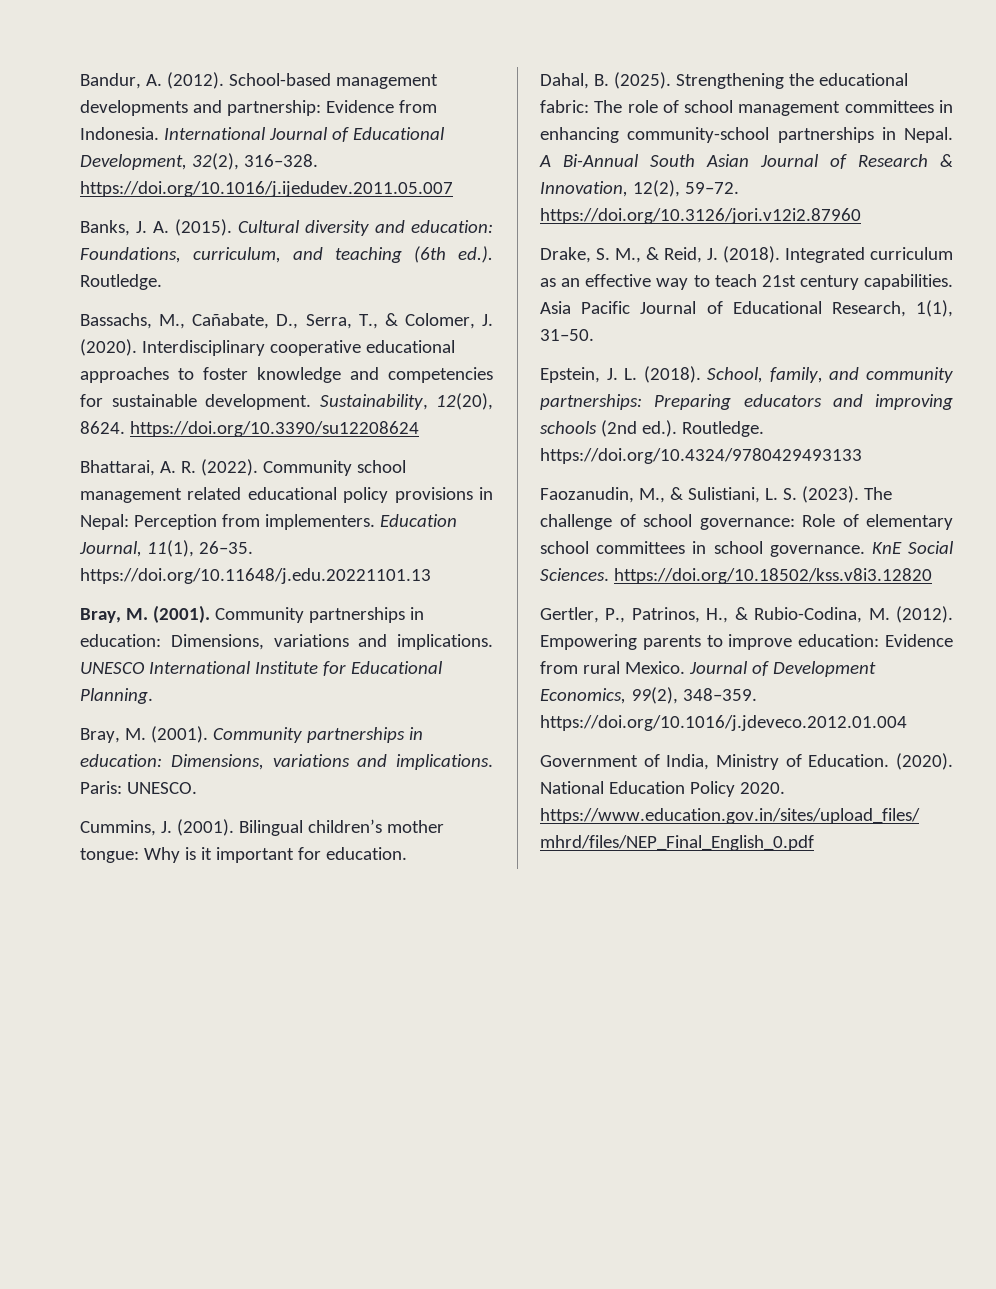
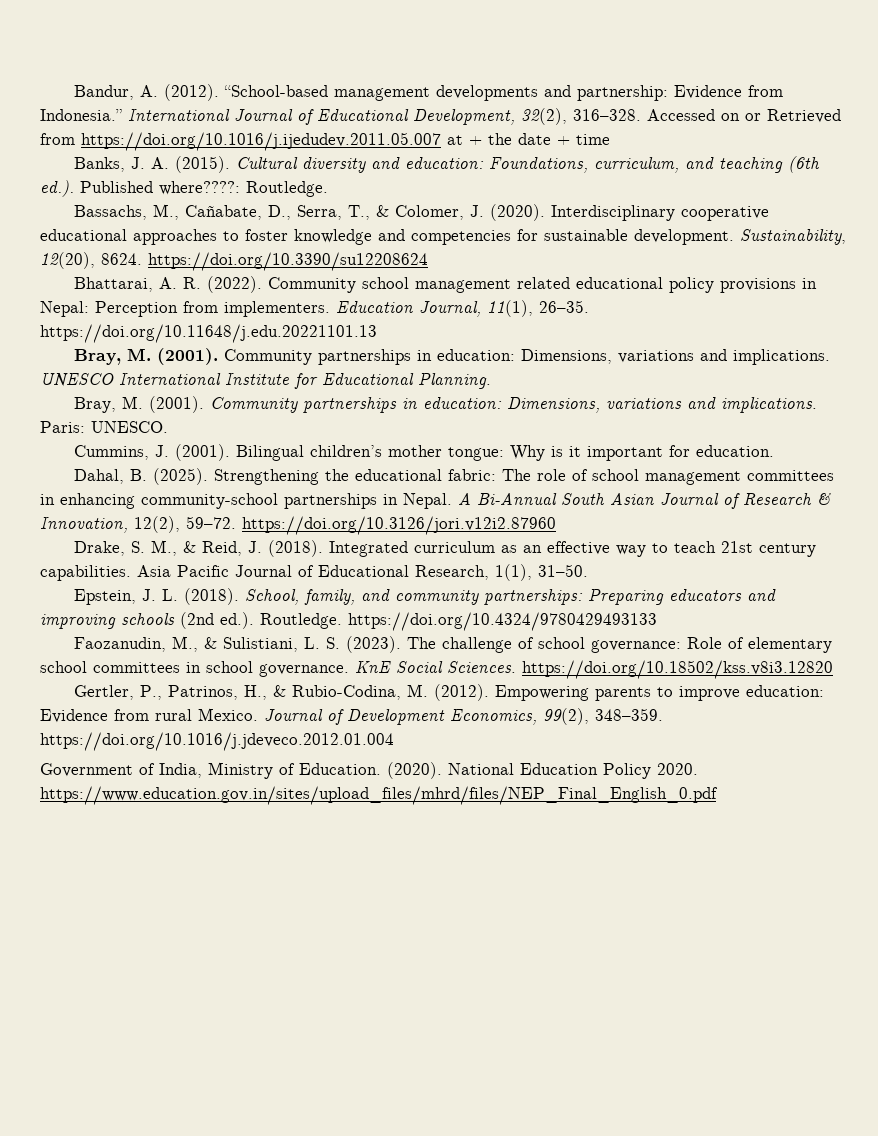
[228,73,331,86] School-based -> [224,85,329,97] “School-based
[80,127,159,140] Indonesia. -> [40,109,122,121] Indonesia.”
[80,181,453,197] https://doi.org/10.1016/j.ijedudev.2011.05.007 -> [647,109,841,123] [40,132,610,151] Accessed on or Retrieved from https://doi.org/10.1016/j.ijedudev.2011.05.007 at + the date + time
(493, 254) none -> [80,181,240,195] Published where????:

